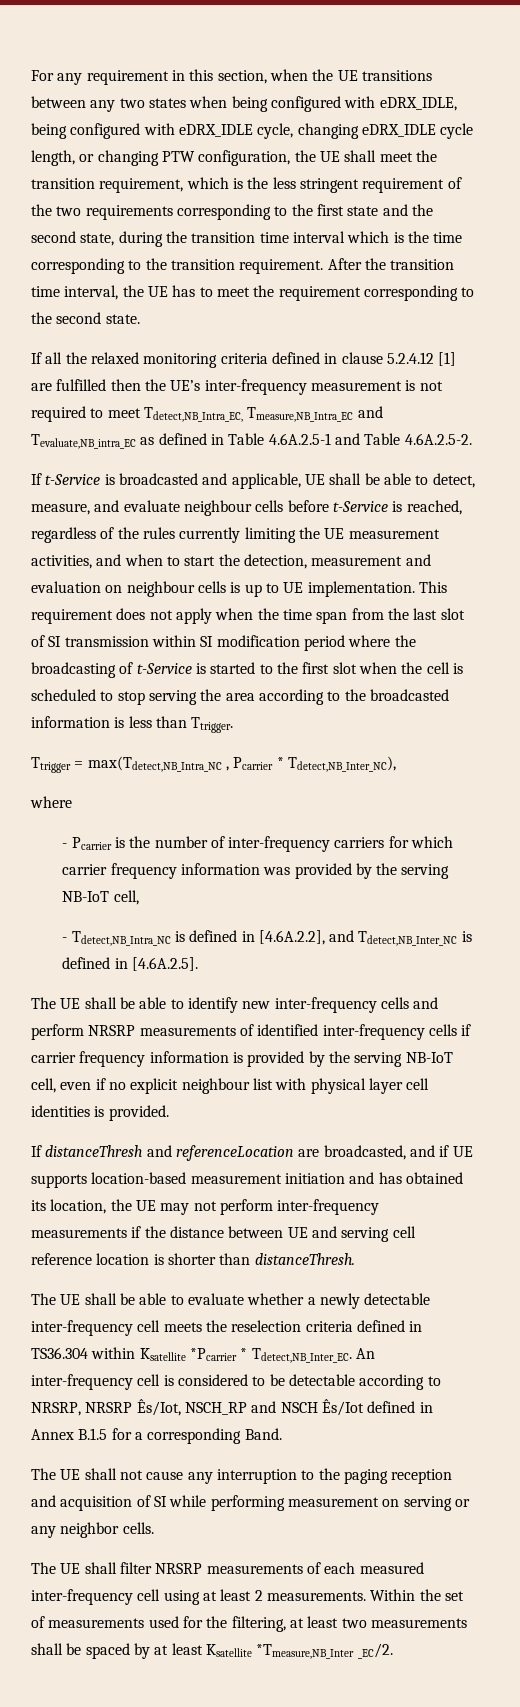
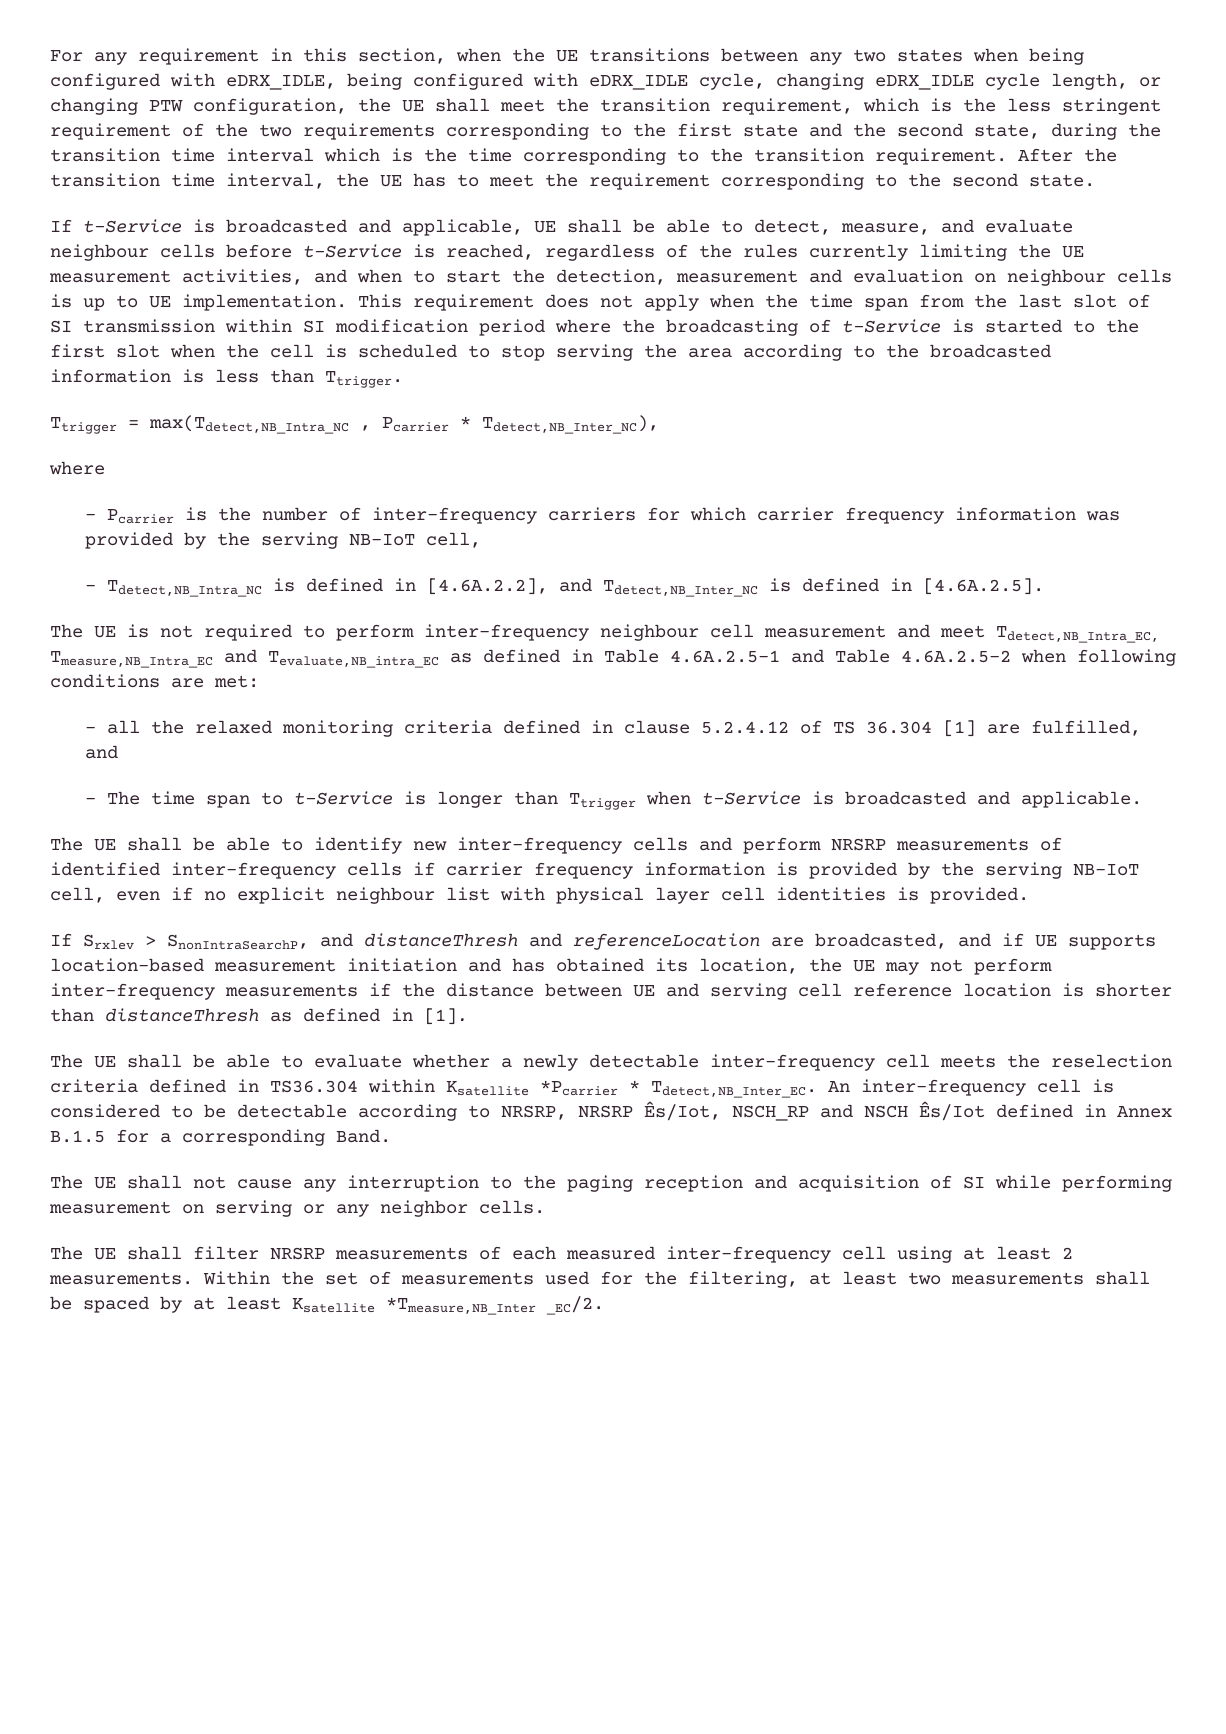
[31,352,457,368] [31,379,443,395] [31,406,383,422] [31,433,472,449] // If all the relaxed monitoring criteria defined in clause 5.2.4.12 [1] are fulfilled then the UE’s inter-frequency measurement is not required to meet Tdetect,NB_Intra_EC, Tmeasure,NB_Intra_EC and Tevaluate,NB_intra_EC as defined in Table 4.6A.2.5-1 and Table 4.6A.2.5-2. -> (1095, 180) none
(198, 964) none -> [50,624,1159,643] [50,649,1176,668] [50,674,259,688] [84,720,1141,737] [84,745,118,759] [84,791,1142,810] // The UE is not required to perform inter-frequency neighbour cell measurement and meet Tdetect,NB_Intra_EC, Tmeasure,NB_Intra_EC and Tevaluate,NB_intra_EC as defined in Table 4.6A.2.5-1 and Table 4.6A.2.5-2 when following conditions are met: // - all the relaxed monitoring criteria defined in clause 5.2.4.12 of TS 36.304 [1] are fulfilled, and // - The time span to t-Service is longer than Ttrigger when t-Service is broadcasted and applicable.
(42, 1151) none -> [83,933,353,950] Srxlev > SnonIntraSearchP, and
[254,1253,355,1265] distanceThresh. -> [105,1008,468,1025] distanceThresh as defined in [1].

